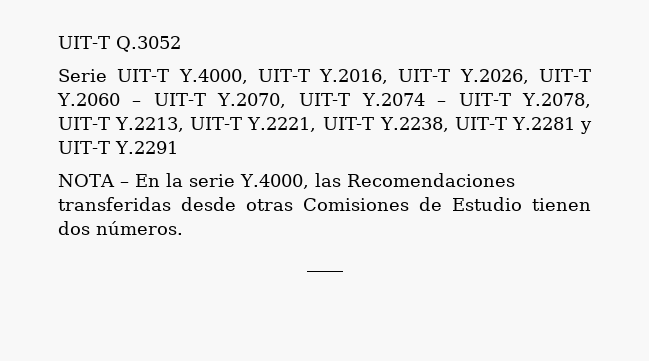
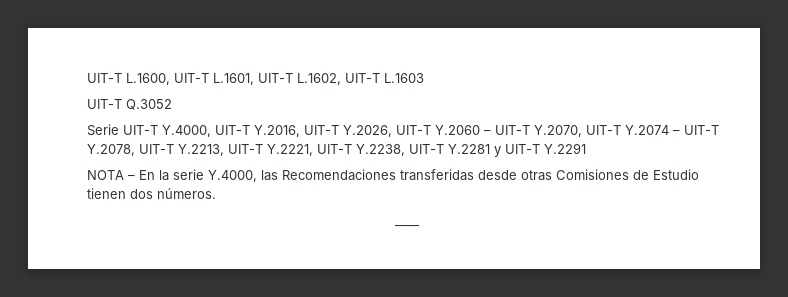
[58,36,110,49] UIT-T -> [87,73,424,85] [87,99,122,109] UIT-T L.1600, UIT-T L.1601, UIT-T L.1602, UIT-T L.1603 // UIT-T

